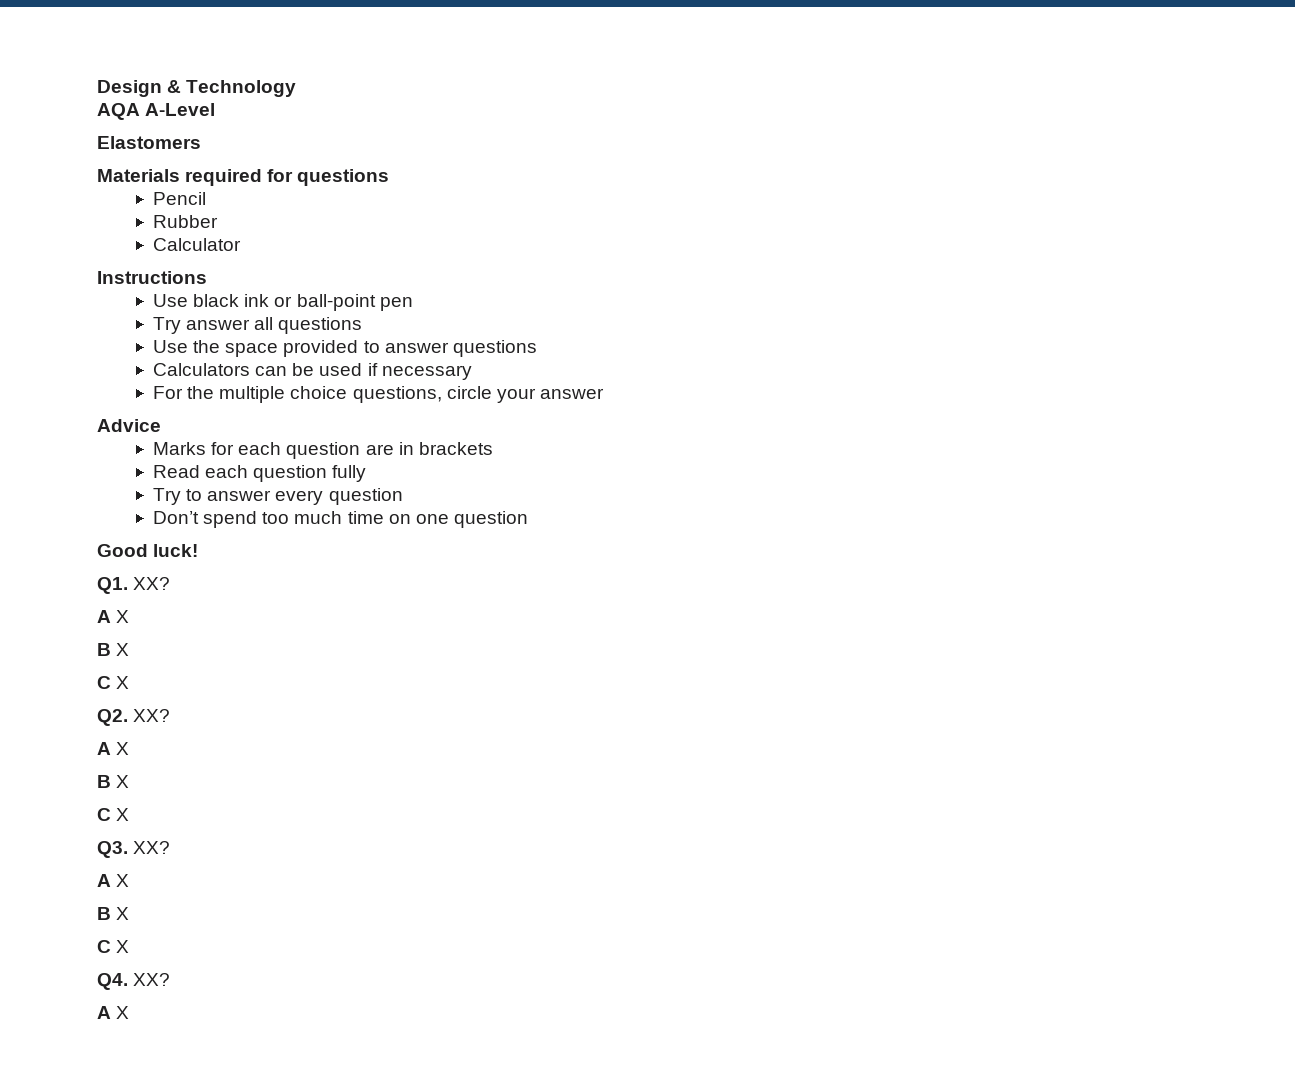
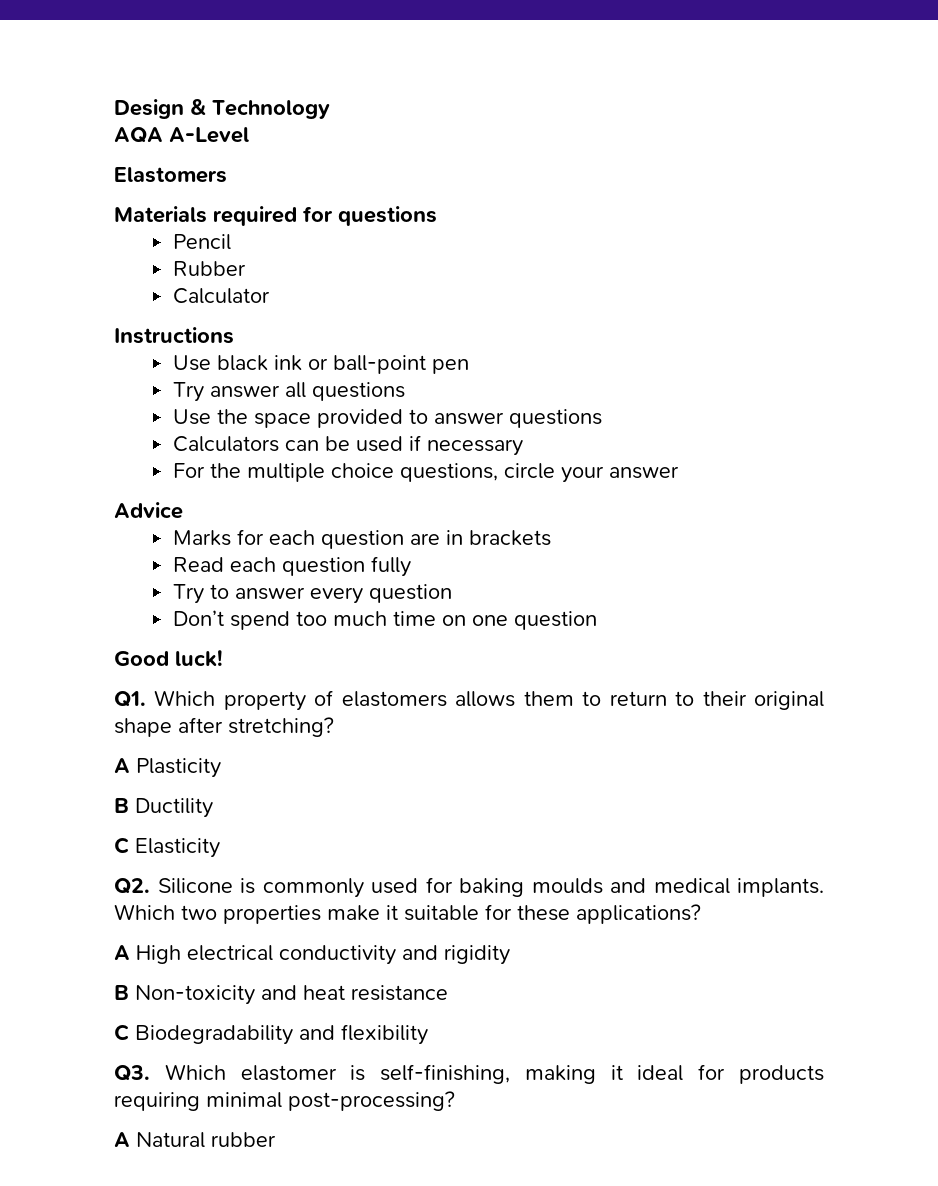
[133,577,171,590] [97,610,130,623] [97,643,130,656] [97,676,130,689] XX? // A X // B X // C X -> [154,690,825,711] [114,717,334,737] [114,758,221,778] [114,798,213,818] [114,837,220,858] Which property of elastomers allows them to return to their original shape after stretching? // A Plasticity // B Ductility // C Elasticity
[133,709,171,722] [97,742,130,755] [97,775,130,788] [97,808,130,821] [97,841,171,858] [97,874,130,887] [97,907,130,920] [97,940,130,953] [97,973,171,990] [97,1006,130,1019] XX? // A X // B X // C X // Q3. XX? // A X // B X // C X // Q4. XX? // A X -> [157,877,824,898] [114,904,701,924] [114,945,510,965] [114,985,448,1005] [114,1024,428,1045] [114,1064,825,1084] [114,1091,455,1111] [114,1132,276,1148] Silicone is commonly used for baking moulds and medical implants. Which two properties make it suitable for these applications? // A High electrical conductivity and rigidity // B Non-toxicity and heat resistance // C Biodegradability and flexibility // Q3. Which elastomer is self-finishing, making it ideal for products requiring minimal post-processing? // A Natural rubber

